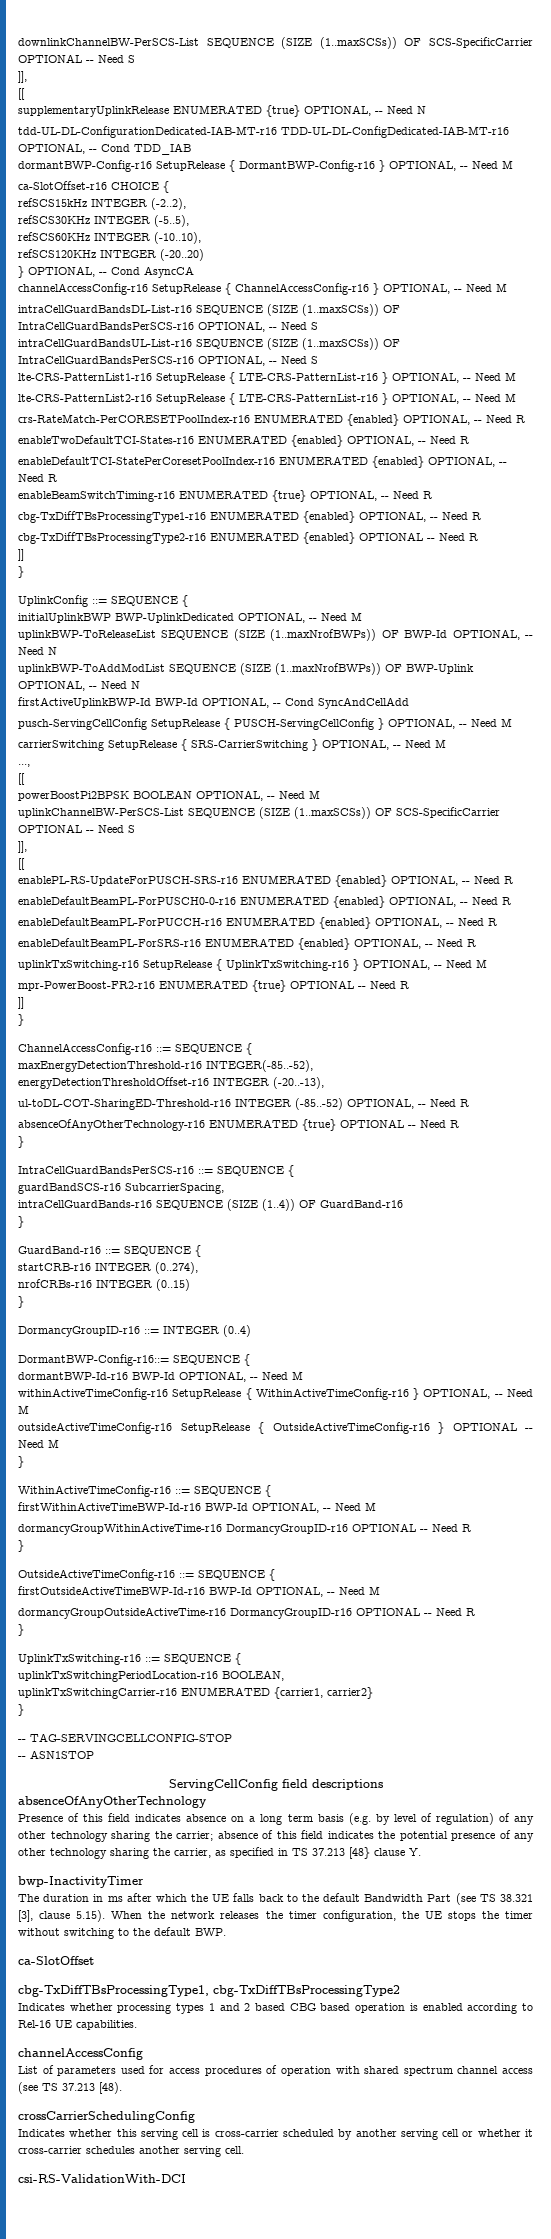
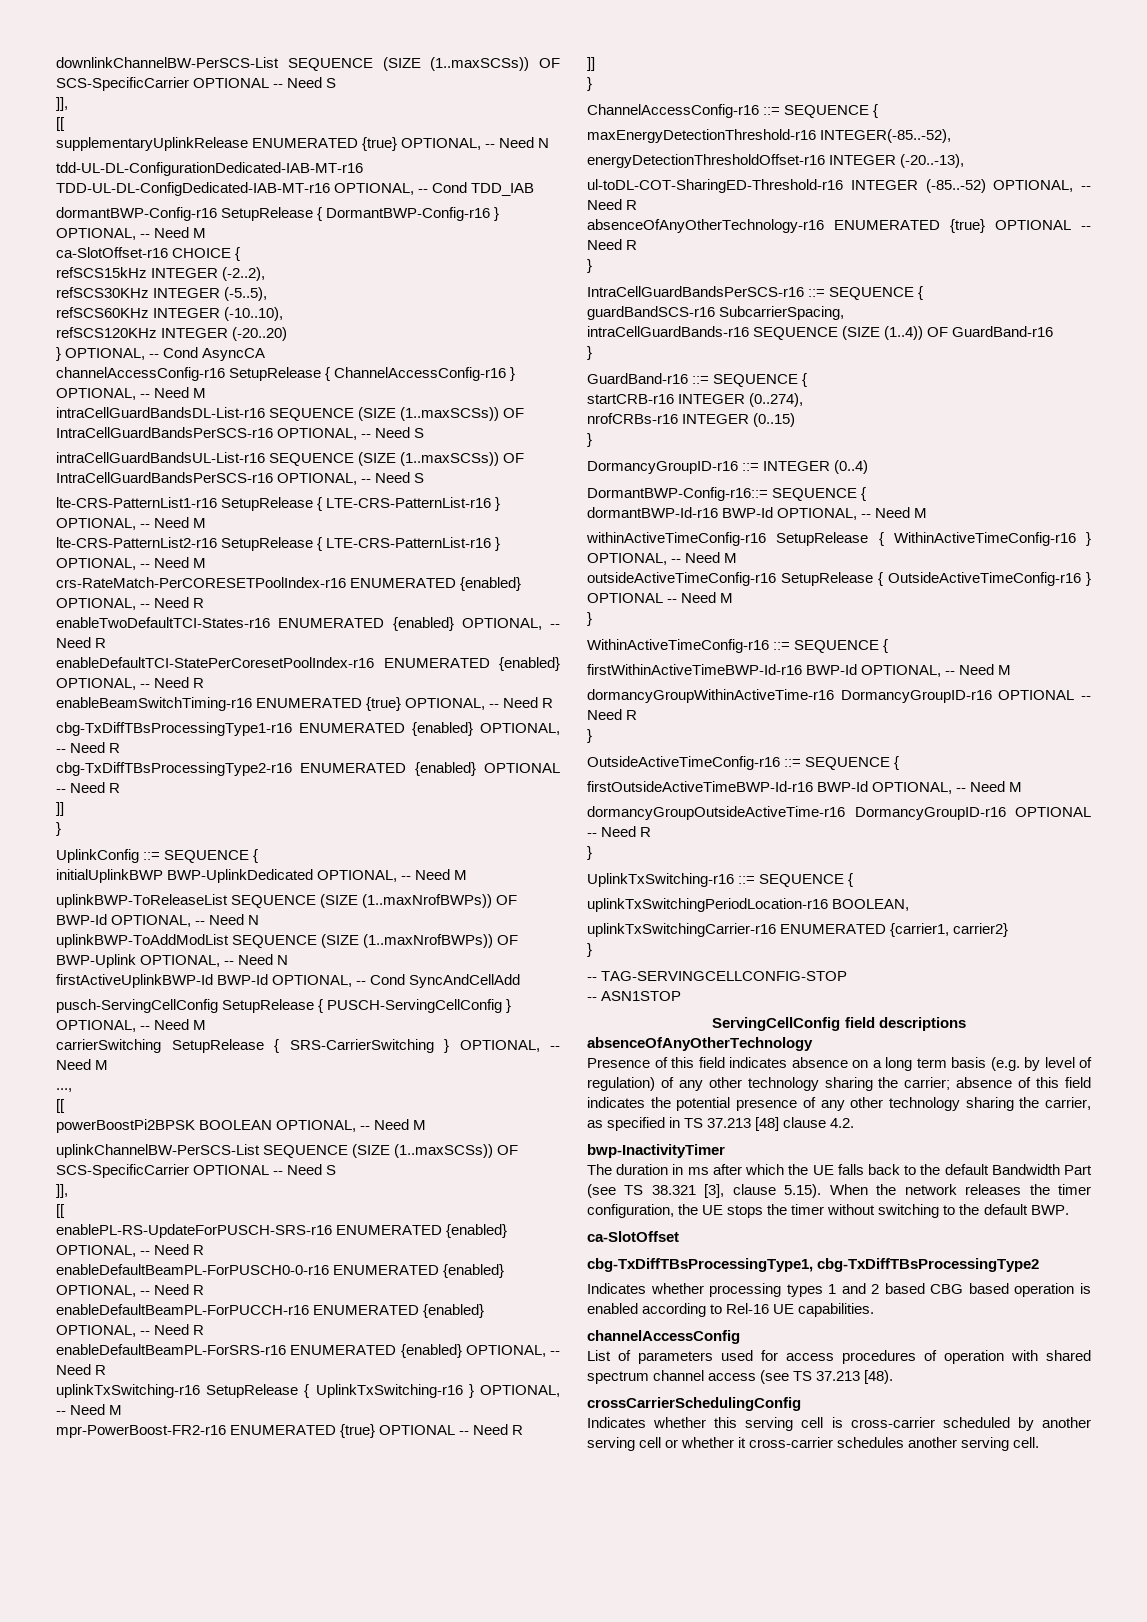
[349,1847,421,1859] [48} clause Y. -> [755,1117,855,1131] [48] clause 4.2.
[18,2174,186,2184] // csi-RS-ValidationWith-DCI -> (1040, 1442) none

